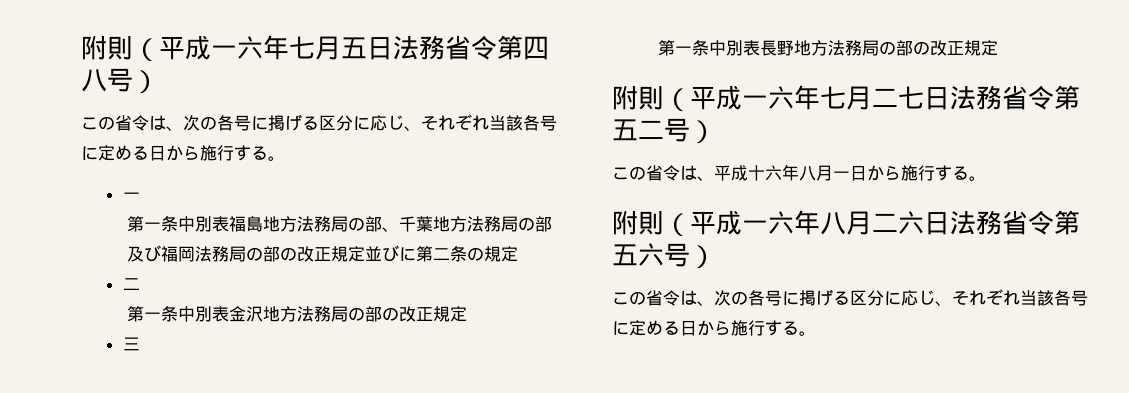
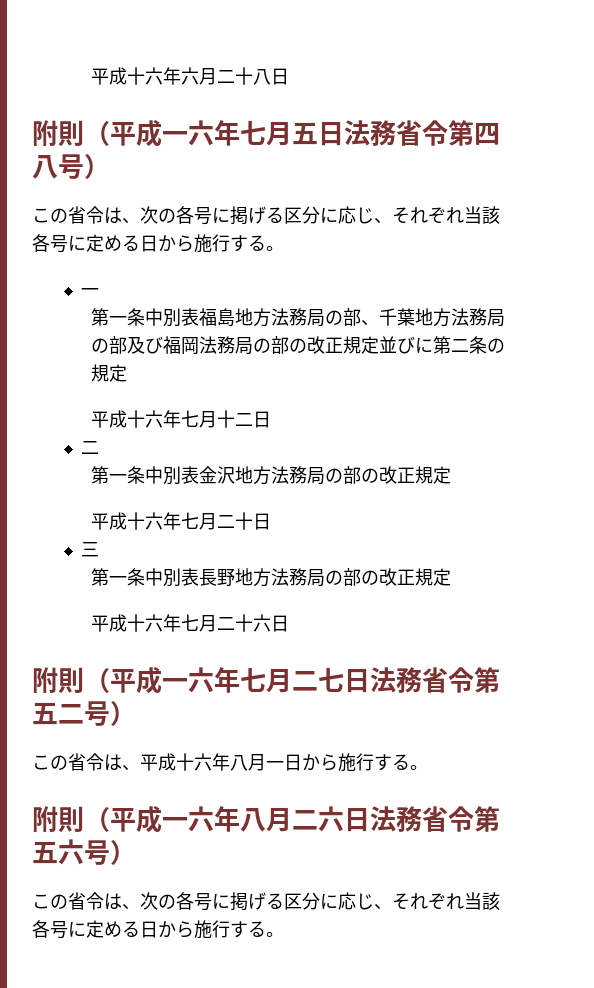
(81, 47) none -> [90,67,289,85] 平成十六年六月二十八日 //
(519, 254) none -> [90,410,271,428] // 平成十六年七月十二日
(468, 314) none -> [90,512,271,530] // 平成十六年七月二十日
(999, 48) none -> [90,614,289,632] // 平成十六年七月二十六日

